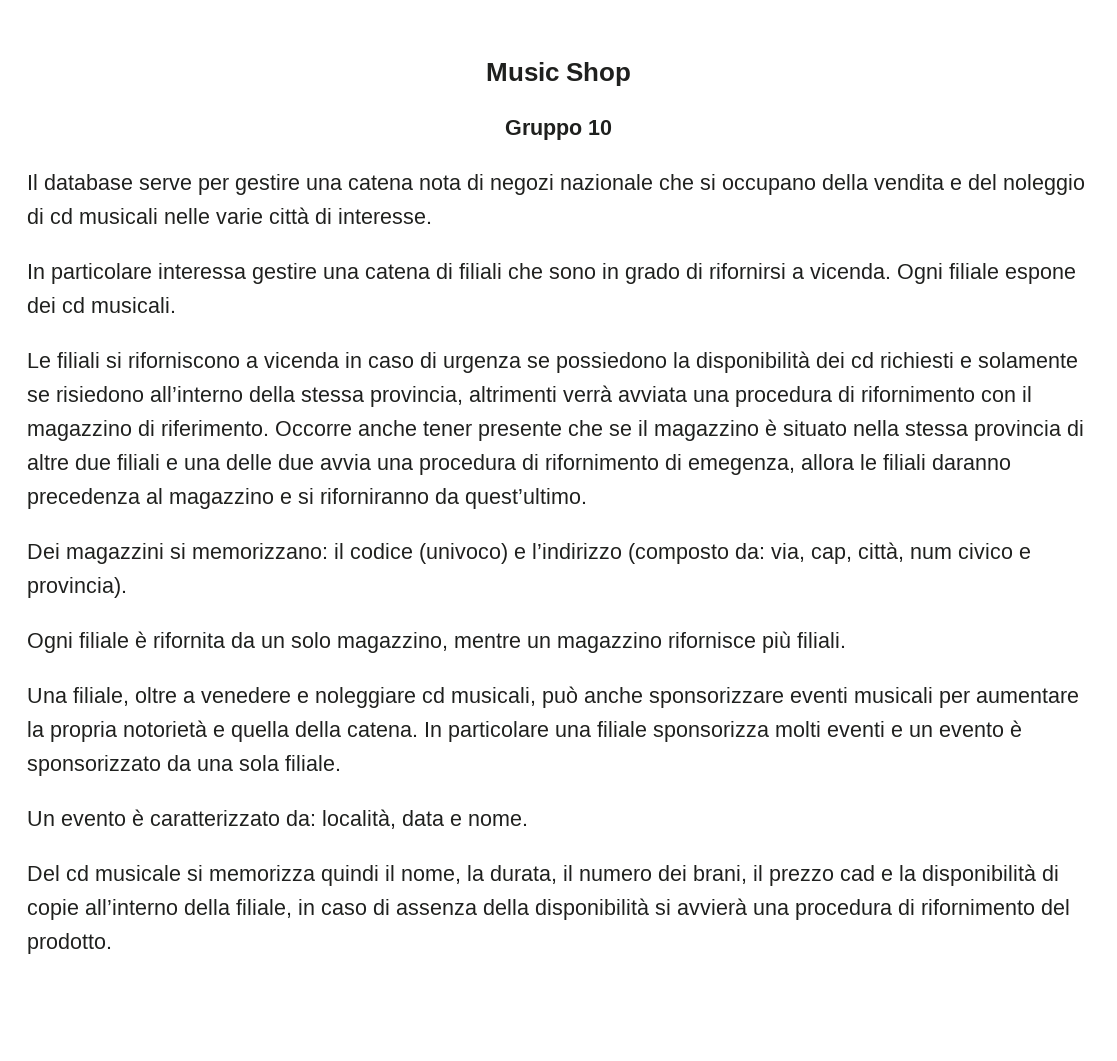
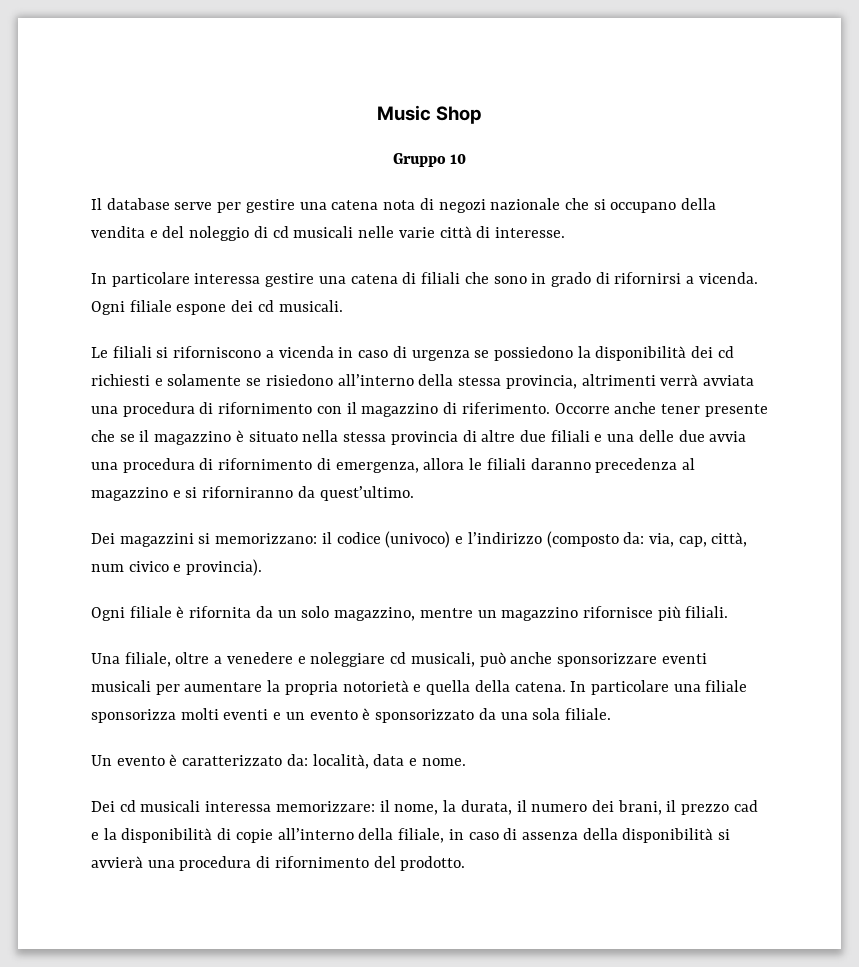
[688,458,795,475] emegenza, -> [335,462,419,473] emergenza,
[27,865,379,886] Del cd musicale si memorizza quindi -> [91,800,375,812] Dei cd musicali interessa memorizzare:

